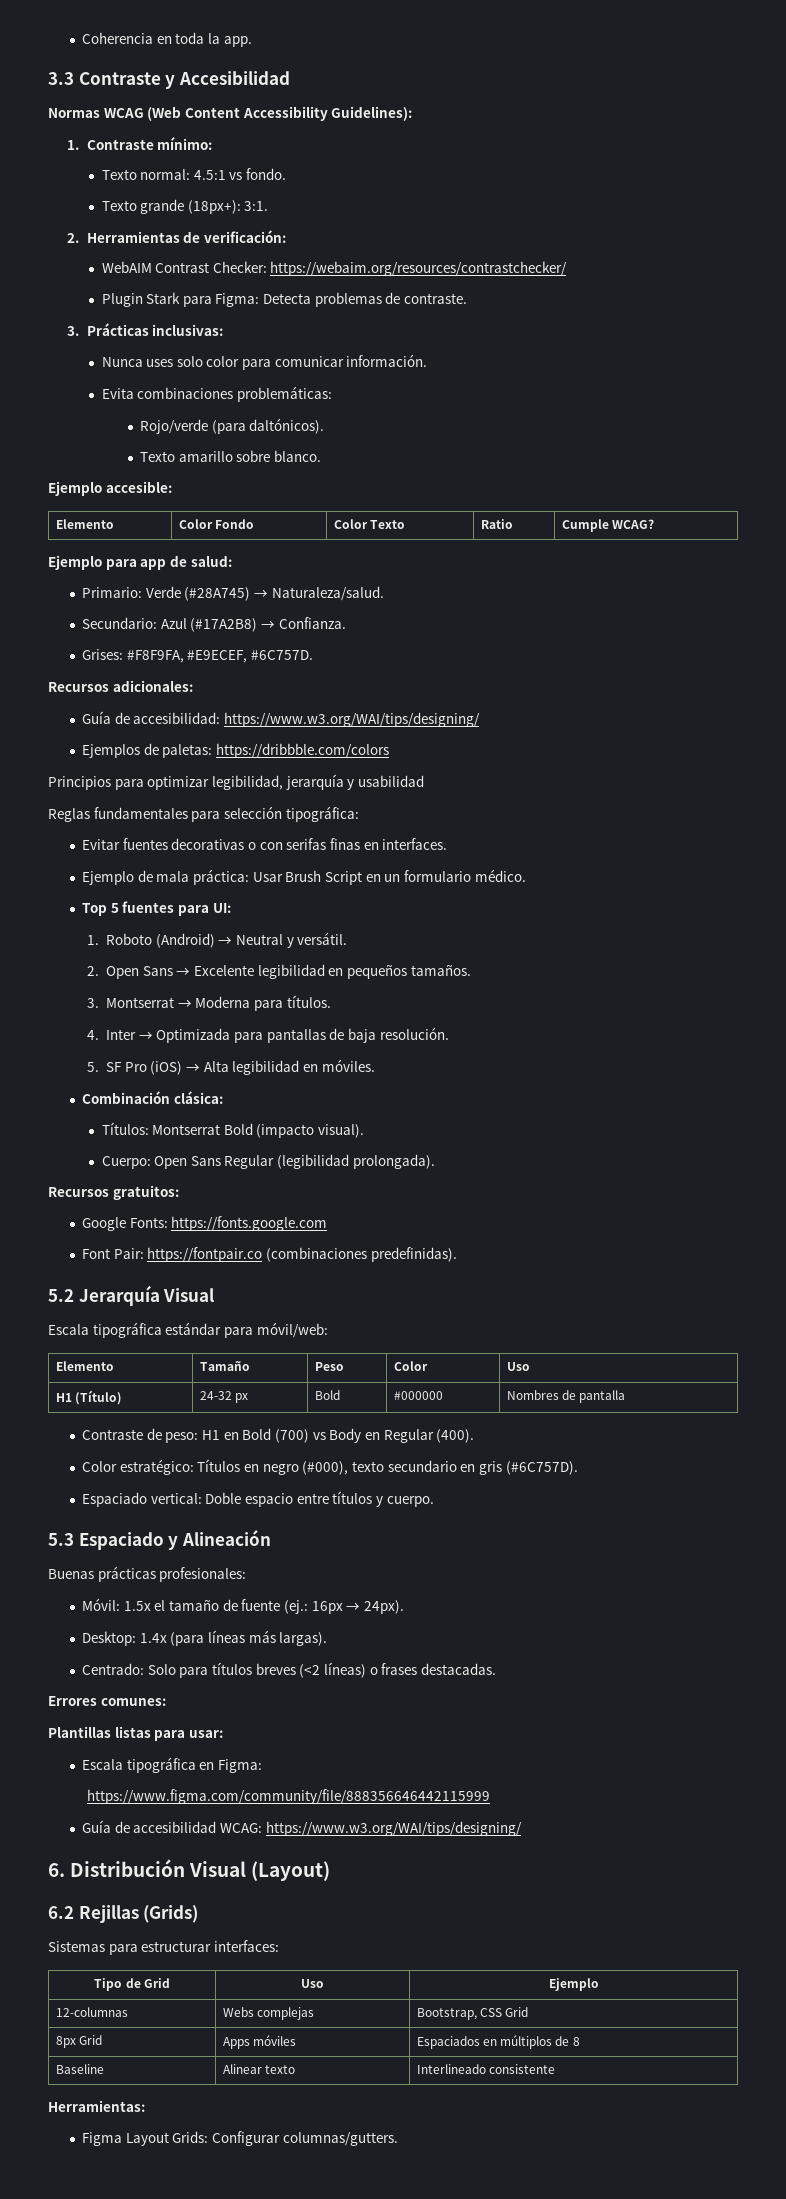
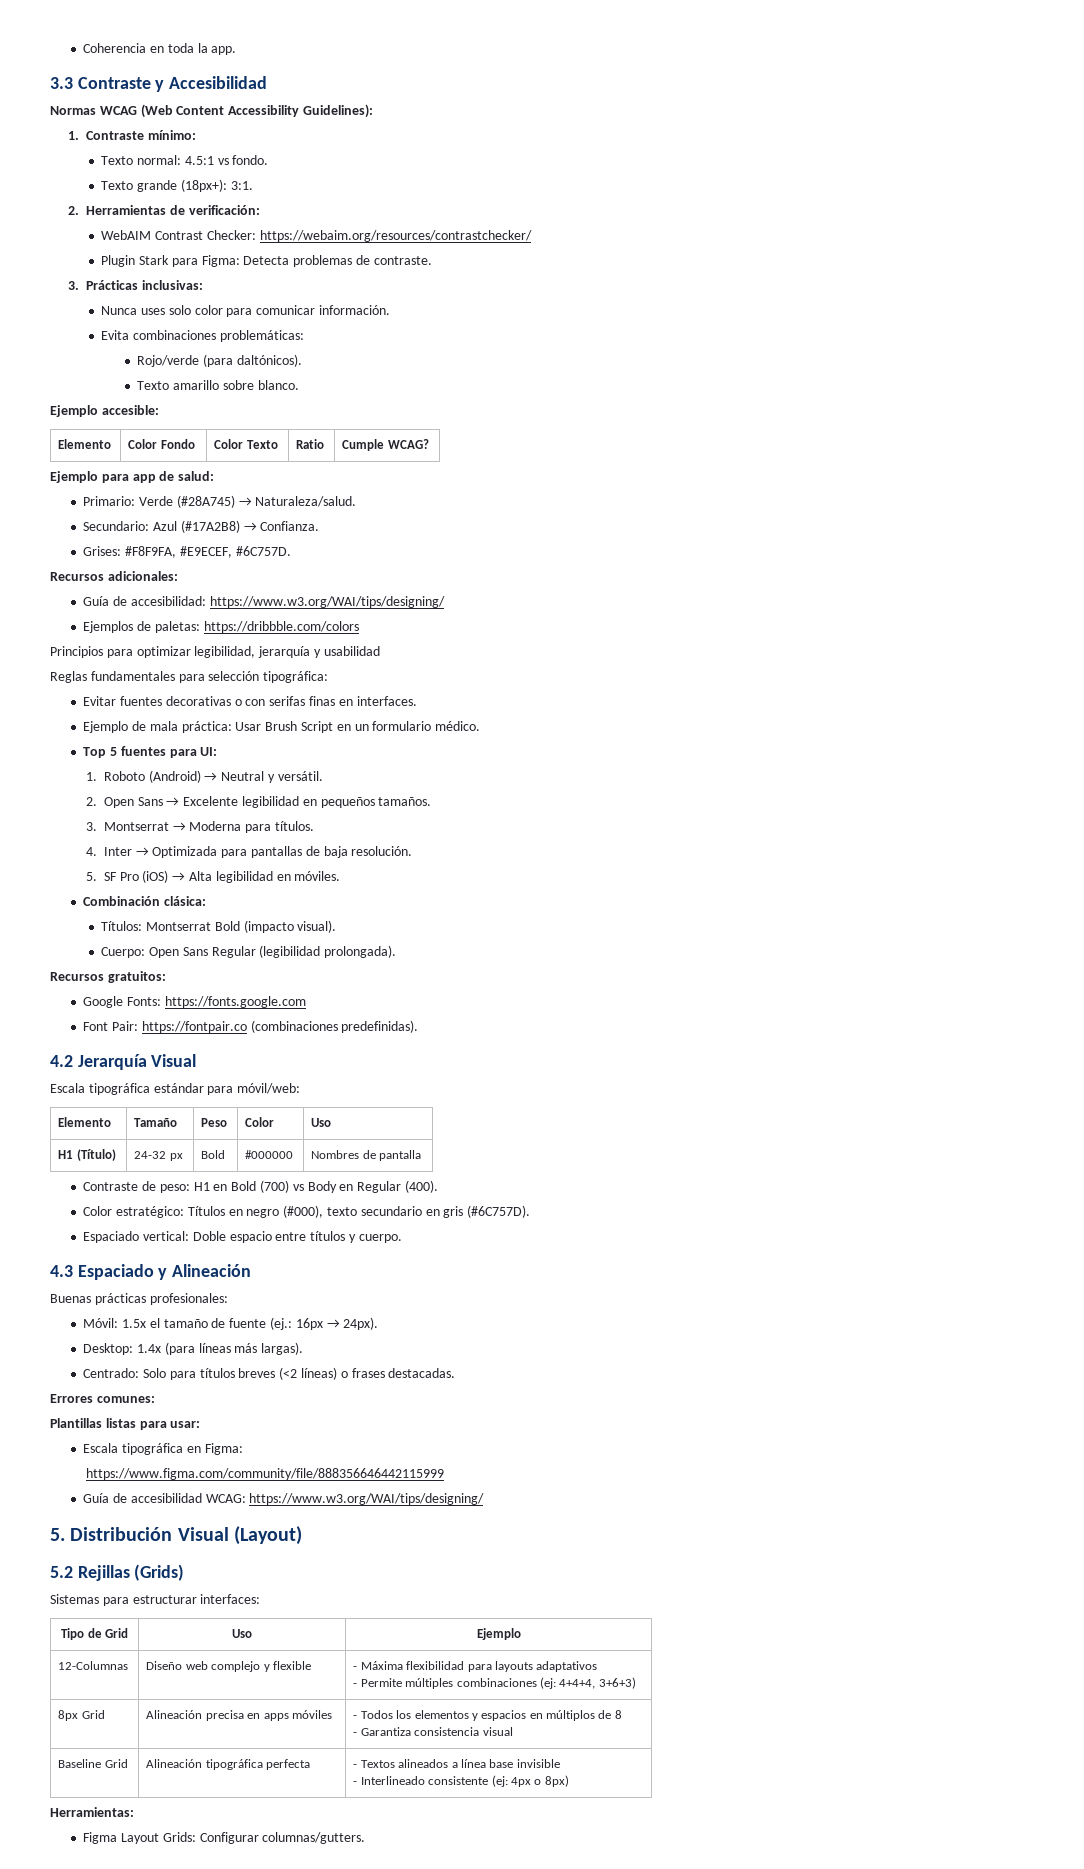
[48,1289,74,1302] 5.2 -> [50,1055,73,1067] 4.2
[48,1533,74,1546] 5.3 -> [50,1265,73,1277] 4.3
[48,1863,65,1877] 6. -> [50,1528,65,1541] 5.
[48,1906,74,1919] 6.2 -> [50,1566,73,1578] 5.2
[55,2007,128,2017] [222,2007,314,2020] [416,2007,529,2020] [55,2035,102,2048] [222,2035,296,2049] [416,2035,580,2049] [55,2064,104,2074] [222,2064,295,2074] [416,2064,555,2074] 12-columnas | Webs complejas | Bootstrap, CSS Grid // 8px Grid | Apps móviles | Espaciados en múltiplos de 8 // Baseline | Alinear texto | Interlineado consistente -> [58,1661,129,1670] [146,1661,311,1672] [353,1661,598,1672] [353,1677,636,1689] [58,1710,105,1721] [146,1710,332,1721] [353,1710,622,1721] [353,1727,513,1736] [58,1759,128,1768] [146,1759,311,1770] [353,1759,560,1768] [353,1775,569,1787] 12-Columnas | Diseño web complejo y flexible | - Máxima flexibilidad para layouts adaptativos // - Permite múltiples combinaciones (ej: 4+4+4, 3+6+3) // 8px Grid | Alineación precisa en apps móviles | - Todos los elementos y espacios en múltiplos de 8 // - Garantiza consistencia visual // Baseline Grid | Alineación tipográfica perfecta | - Textos alineados a línea base invisible // - Interlineado consistente (ej: 4px o 8px)

